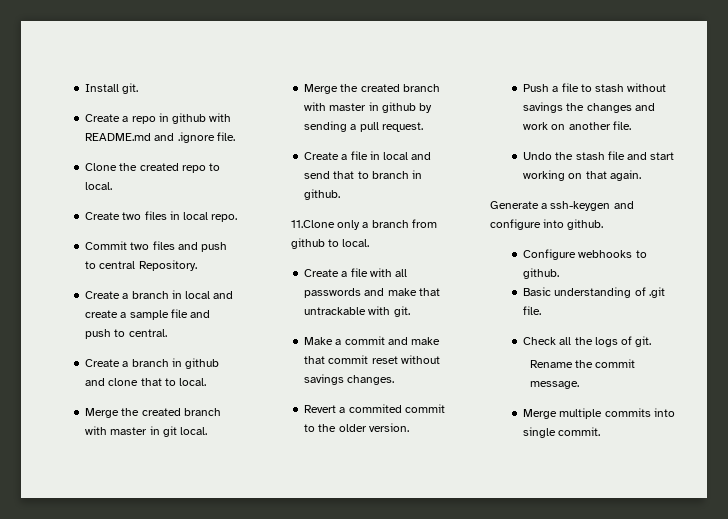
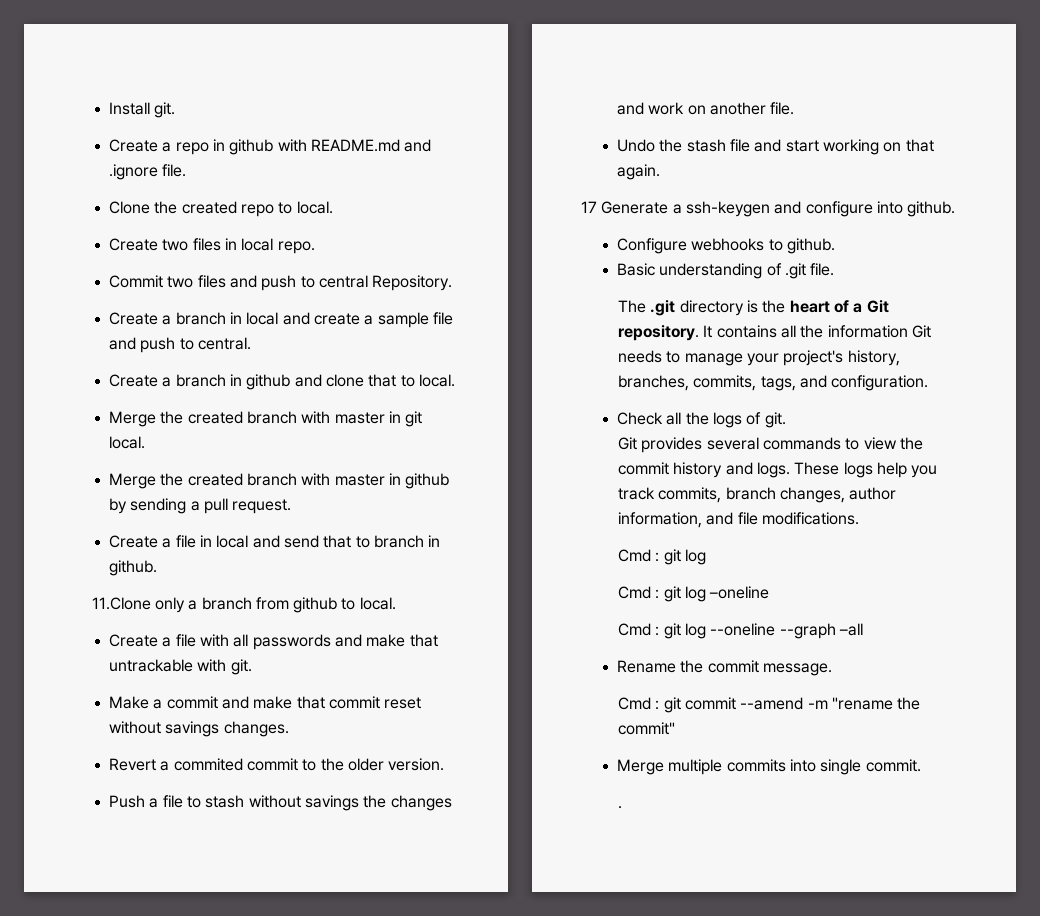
(641, 175) none -> [581,201,597,213] 17
(542, 310) none -> [618,300,889,316] [618,325,931,341] [618,350,900,366] [618,375,929,391] // The .git directory is the heart of a Git repository. It contains all the information Git needs to manage your project's history, branches, commits, tags, and configuration.
[529,359,636,368] [529,381,579,389] Rename the commit message. -> [618,437,923,453] [618,462,938,478] [618,487,897,503] [618,512,860,528] [618,549,707,565] [618,586,770,602] [618,623,863,639] [617,660,833,676] [618,697,921,713] [618,722,676,735] Git provides several commands to view the commit history and logs. These logs help you track commits, branch changes, author information, and file modifications. // Cmd : git log // Cmd : git log –oneline // Cmd : git log --oneline --graph –all // Rename the commit message. // Cmd : git commit --amend -m "rename the commit"
(601, 431) none -> [618,806,623,809] // .

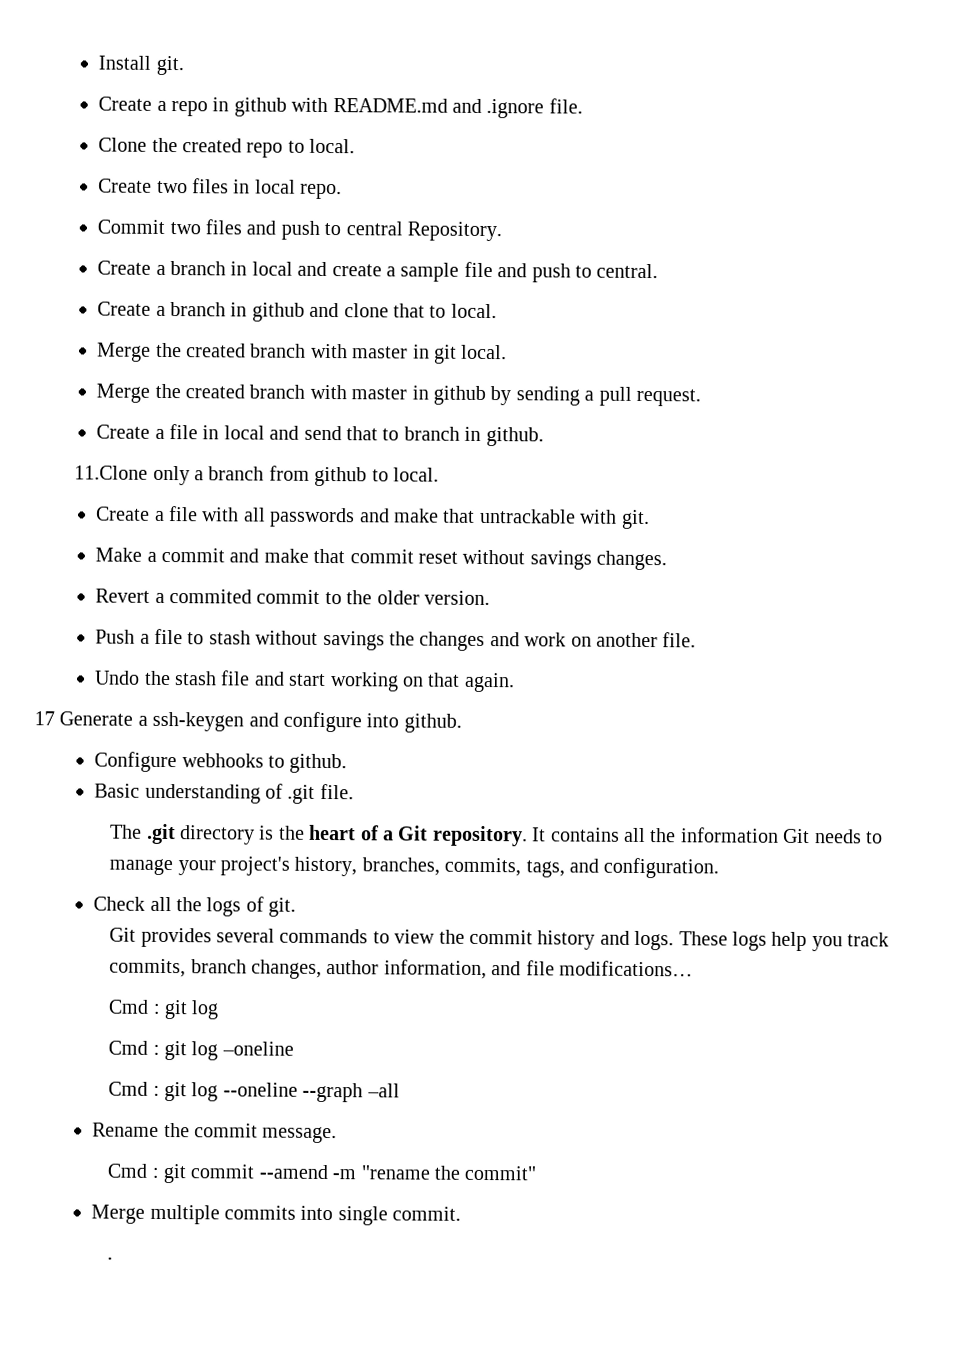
[762,512,860,525] modifications. -> [559,960,694,977] modifications…

